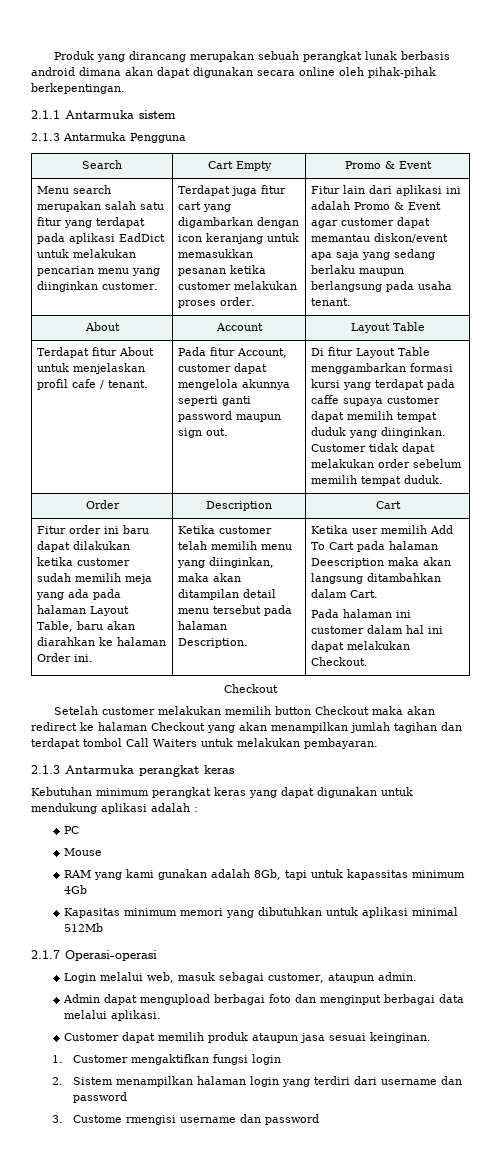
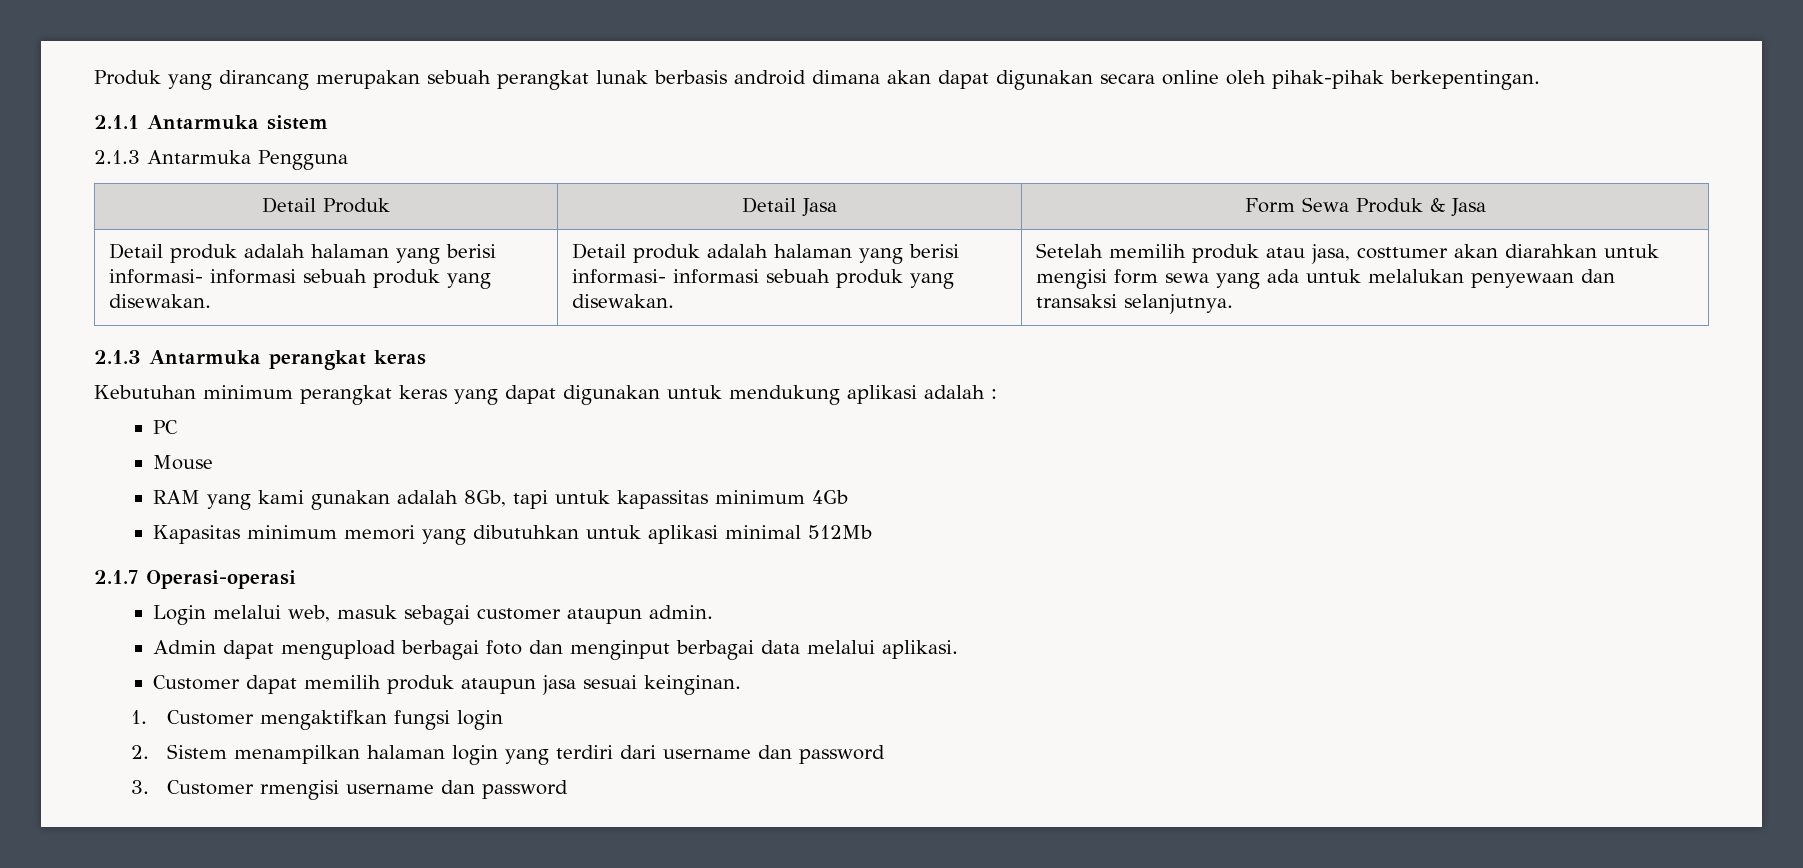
[82,160,122,169] [207,161,272,171] [344,161,432,169] [37,185,112,194] [37,201,165,212] [37,217,146,228] [37,233,166,244] [37,249,137,258] [37,266,161,276] [37,281,159,292] [178,185,287,196] [178,202,232,212] [178,217,300,228] [178,233,300,244] [178,249,254,258] [178,265,267,276] [178,281,298,290] [178,297,256,308] [311,185,462,196] [311,201,442,210] [311,217,431,228] [311,233,449,243] [311,249,436,260] [311,265,405,276] [311,281,453,292] [311,298,352,306] [84,322,120,331] [215,323,263,331] [350,322,425,333] [37,347,155,358] [37,363,146,374] [37,379,149,390] [178,347,288,358] [178,363,268,374] [178,379,291,390] [178,396,252,406] [178,411,282,422] [178,428,229,438] [311,347,431,358] [311,363,454,374] [311,379,456,390] [311,395,441,406] [311,411,438,422] [311,427,447,438] [311,443,436,454] [311,459,463,468] [311,475,444,486] [85,500,120,509] [206,501,272,511] [375,501,401,509] [37,525,150,534] [37,541,131,552] [37,557,131,566] [37,573,153,584] [36,589,122,600] [37,605,130,616] [37,621,136,632] [37,637,167,646] [37,653,94,662] [178,525,273,534] [178,541,293,550] [177,557,275,568] [178,573,242,582] [178,589,277,600] [178,605,293,616] [178,621,228,630] [178,638,249,648] [311,525,454,534] [311,541,439,552] [311,557,452,568] [311,573,442,584] [311,589,379,598] [311,609,412,618] [311,625,444,634] [311,641,411,652] [311,657,369,666] [224,684,278,693] [53,706,435,715] [31,722,462,733] [31,738,378,749] Search | Cart Empty | Promo & Event // Menu search merupakan salah satu fitur yang terdapat pada aplikasi EadDict untuk melakukan pencarian menu yang diinginkan customer. | Terdapat juga fitur cart yang digambarkan dengan icon keranjang untuk memasukkan pesanan ketika customer melakukan proses order. | Fitur lain dari aplikasi ini adalah Promo & Event agar customer dapat memantau diskon/event apa saja yang sedang berlaku maupun berlangsung pada usaha tenant. // About | Account | Layout Table // Terdapat fitur About untuk menjelaskan profil cafe / tenant. | Pada fitur Account, customer dapat mengelola akunnya seperti ganti password maupun sign out. | Di fitur Layout Table menggambarkan formasi kursi yang terdapat pada caffe supaya customer dapat memilih tempat duduk yang diinginkan. Customer tidak dapat melakukan order sebelum memilih tempat duduk. // Order | Description | Cart // Fitur order ini baru dapat dilakukan ketika customer sudah memilih meja yang ada pada halaman Layout Table, baru akan diarahkan ke halaman Order ini. | Ketika customer telah memilih menu yang diinginkan, maka akan ditampilan detail menu tersebut pada halaman Description. | Ketika user memilih Add To Cart pada halaman Deescription maka akan langsung ditambahkan dalam Cart. // Pada halaman ini customer dalam hal ini dapat melakukan Checkout. // Checkout // Setelah customer melakukan memilih button Checkout maka akan redirect ke halaman Checkout yang akan menampilkan jumlah tagihan dan terdapat tombol Call Waiters untuk melakukan pembayaran. -> [262,197,390,213] [742,197,837,217] [1244,197,1486,217] [109,243,497,264] [109,269,492,289] [109,294,212,308] [572,243,960,264] [572,269,955,289] [572,294,675,308] [1036,243,1660,264] [1036,269,1616,289] [1036,294,1234,314] Detail Produk | Detail Jasa | Form Sewa Produk & Jasa // Detail produk adalah halaman yang berisi informasi- informasi sebuah produk yang disewakan. | Detail produk adalah halaman yang berisi informasi- informasi sebuah produk yang disewakan. | Setelah memilih produk atau jasa, costtumer akan diarahkan untuk mengisi form sewa yang ada untuk melalukan penyewaan dan transaksi selanjutnya.
[268,973,325,983] customer, -> [477,608,562,620] customer
[72,1115,122,1123] Custome -> [167,780,255,795] Customer

